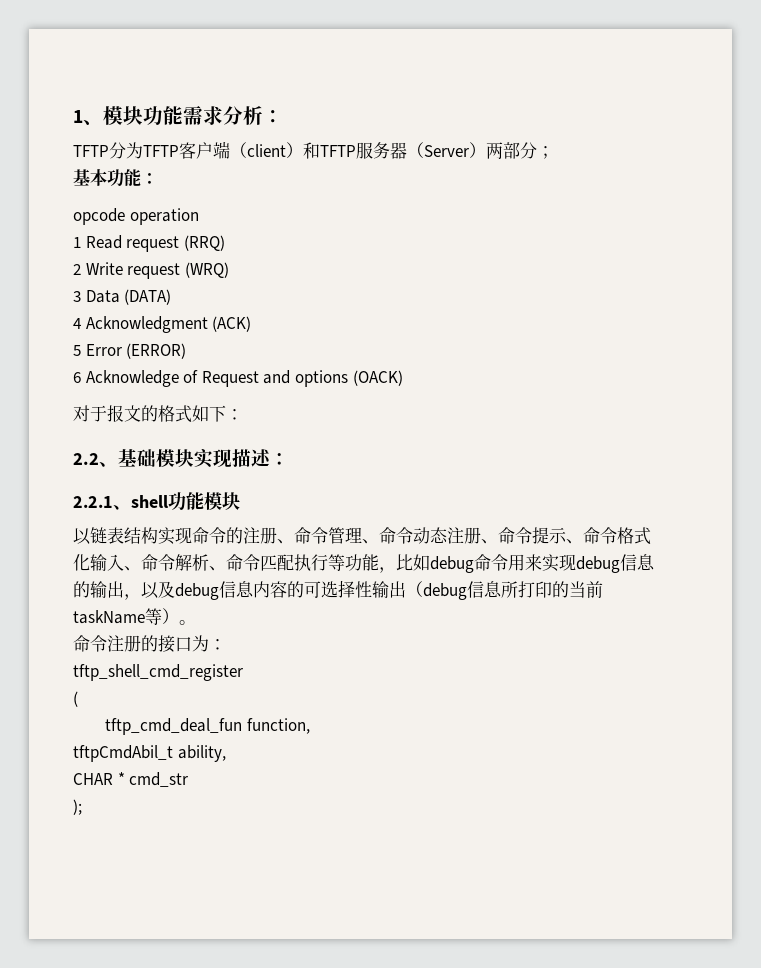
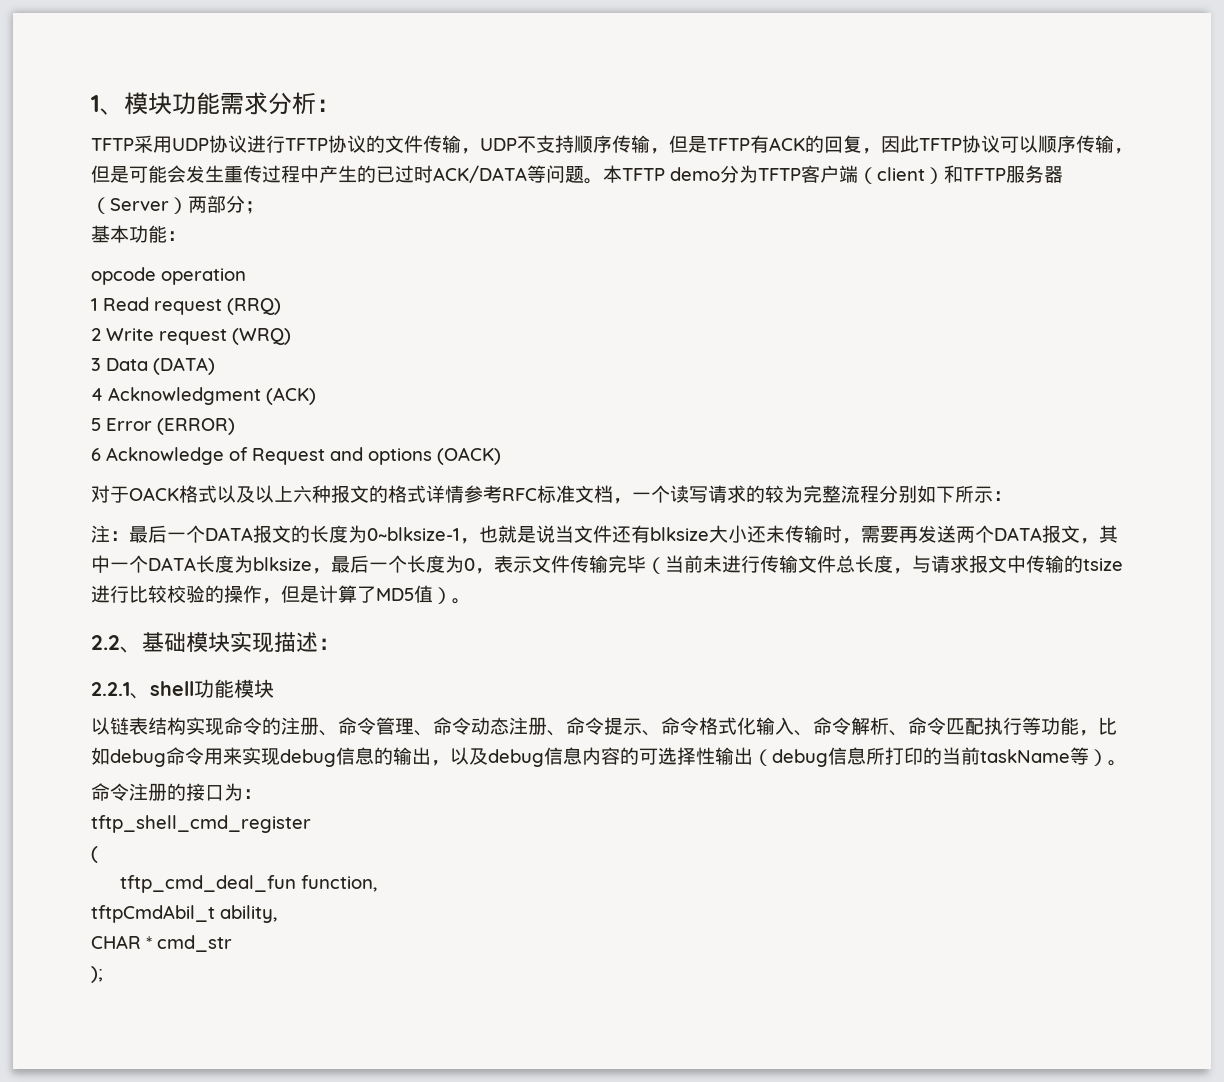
(109, 151) none -> [134,135,1133,154] [91,165,720,184] 采用UDP协议进行TFTP协议的文件传输，UDP不支持顺序传输，但是TFTP有ACK的回复，因此TFTP协议可以顺序传输，但是可能会发生重传过程中产生的已过时ACK/DATA等问题。本TFTP demo
[107,405,243,423] 报文的格式如下： -> [129,485,1012,504] [91,525,1118,544] [91,555,1123,574] [91,585,471,604] OACK格式以及以上六种报文的格式详情参考RFC标准文档，一个读写请求的较为完整流程分别如下所示： // 注：最后一个DATA报文的长度为0~blksize-1，也就是说当文件还有blksize大小还未传输时，需要再发送两个DATA报文，其中一个DATA长度为blksize，最后一个长度为0，表示文件传输完毕（当前未进行传输文件总长度，与请求报文中传输的tsize进行比较校验的操作，但是计算了MD5值）。

